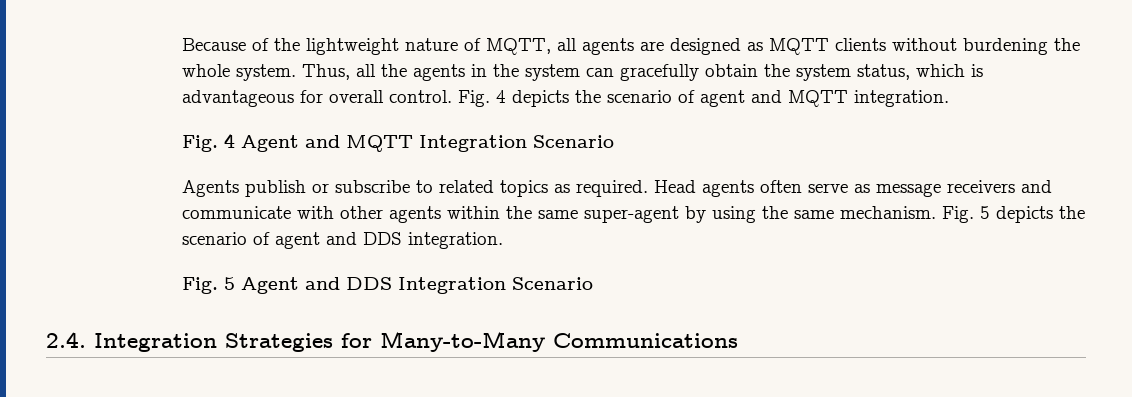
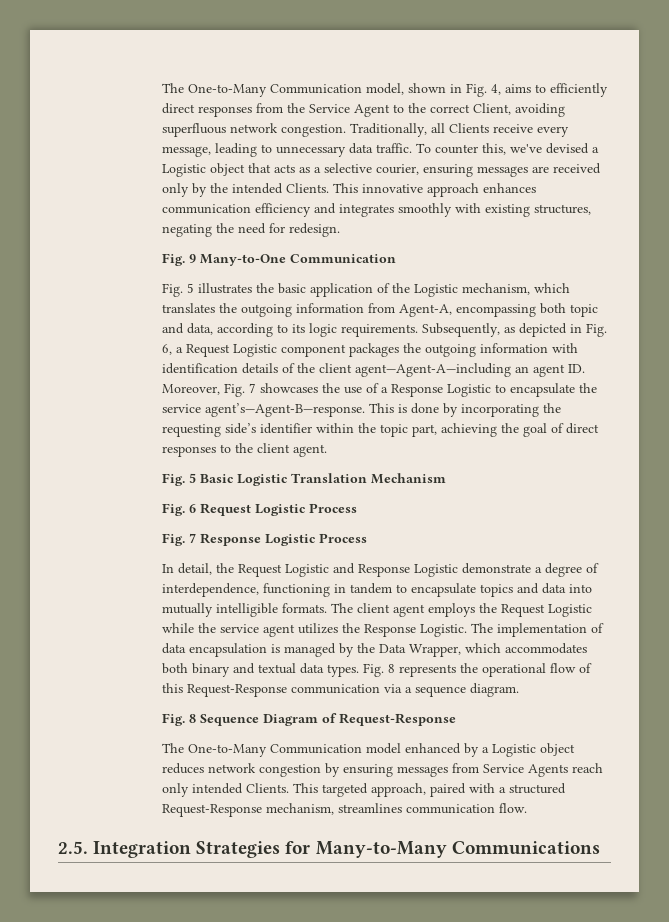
[182,38,1081,55] [182,64,984,81] [182,90,950,107] [182,133,615,152] [182,180,1053,197] [182,206,1086,223] [182,232,504,249] [182,277,594,294] [46,332,86,348] Because of the lightweight nature of MQTT, all agents are designed as MQTT clients without burdening the whole system. Thus, all the agents in the system can gracefully obtain the system status, which is advantageous for overall control. Fig. 4 depicts the scenario of agent and MQTT integration. // Fig. 4 Agent and MQTT Integration Scenario // Agents publish or subscribe to related topics as required. Head agents often serve as message receivers and communicate with other agents within the same super-agent by using the same mechanism. Fig. 5 depicts the scenario of agent and DDS integration. // Fig. 5 Agent and DDS Integration Scenario // 2.4. -> [161,83,608,97] [161,103,565,117] [161,123,569,137] [161,143,599,157] [161,163,601,177] [161,183,536,197] [161,203,591,217] [161,223,340,237] [161,253,396,266] [161,283,570,297] [161,303,598,317] [161,323,607,337] [161,343,578,357] [161,363,585,377] [161,383,597,397] [161,403,561,417] [161,423,599,437] [161,443,327,457] [161,473,446,486] [161,503,357,516] [161,533,367,546] [161,563,599,577] [161,583,592,597] [161,603,592,617] [161,623,604,637] [161,643,587,657] [161,663,592,677] [161,683,519,697] [161,713,456,726] [161,743,575,757] [161,763,603,777] [161,783,566,797] [161,803,527,817] [58,841,88,854] The One-to-Many Communication model, shown in Fig. 4, aims to efficiently direct responses from the Service Agent to the correct Client, avoiding superfluous network congestion. Traditionally, all Clients receive every message, leading to unnecessary data traffic. To counter this, we've devised a Logistic object that acts as a selective courier, ensuring messages are received only by the intended Clients. This innovative approach enhances communication efficiency and integrates smoothly with existing structures, negating the need for redesign. // Fig. 9 Many-to-One Communication // Fig. 5 illustrates the basic application of the Logistic mechanism, which translates the outgoing information from Agent-A, encompassing both topic and data, according to its logic requirements. Subsequently, as depicted in Fig. 6, a Request Logistic component packages the outgoing information with identification details of the client agent—Agent-A—including an agent ID. Moreover, Fig. 7 showcases the use of a Response Logistic to encapsulate the service agent’s—Agent-B—response. This is done by incorporating the requesting side’s identifier within the topic part, achieving the goal of direct responses to the client agent. // Fig. 5 Basic Logistic Translation Mechanism // Fig. 6 Request Logistic Process // Fig. 7 Response Logistic Process // In detail, the Request Logistic and Response Logistic demonstrate a degree of interdependence, functioning in tandem to encapsulate topics and data into mutually intelligible formats. The client agent employs the Request Logistic while the service agent utilizes the Response Logistic. The implementation of data encapsulation is managed by the Data Wrapper, which accommodates both binary and textual data types. Fig. 8 represents the operational flow of this Request-Response communication via a sequence diagram. // Fig. 8 Sequence Diagram of Request-Response // The One-to-Many Communication model enhanced by a Logistic object reduces network congestion by ensuring messages from Service Agents reach only intended Clients. This targeted approach, paired with a structured Request-Response mechanism, streamlines communication flow. // 2.5.

